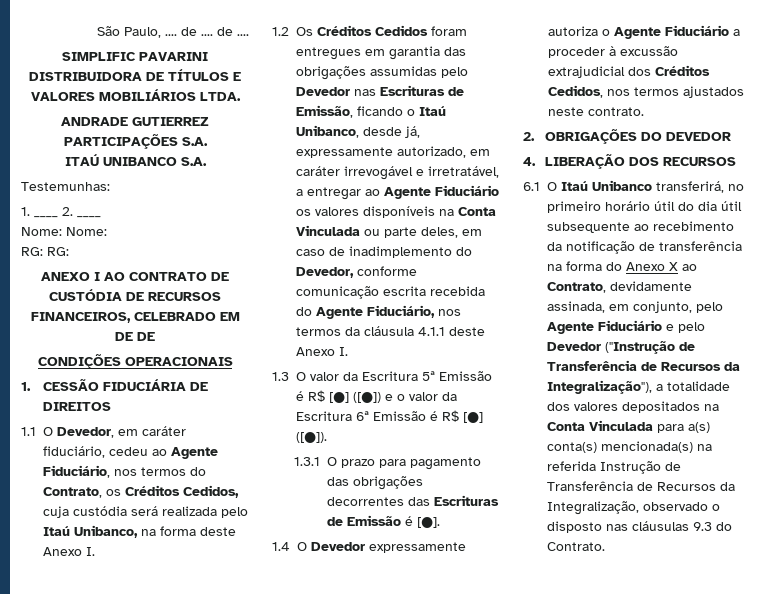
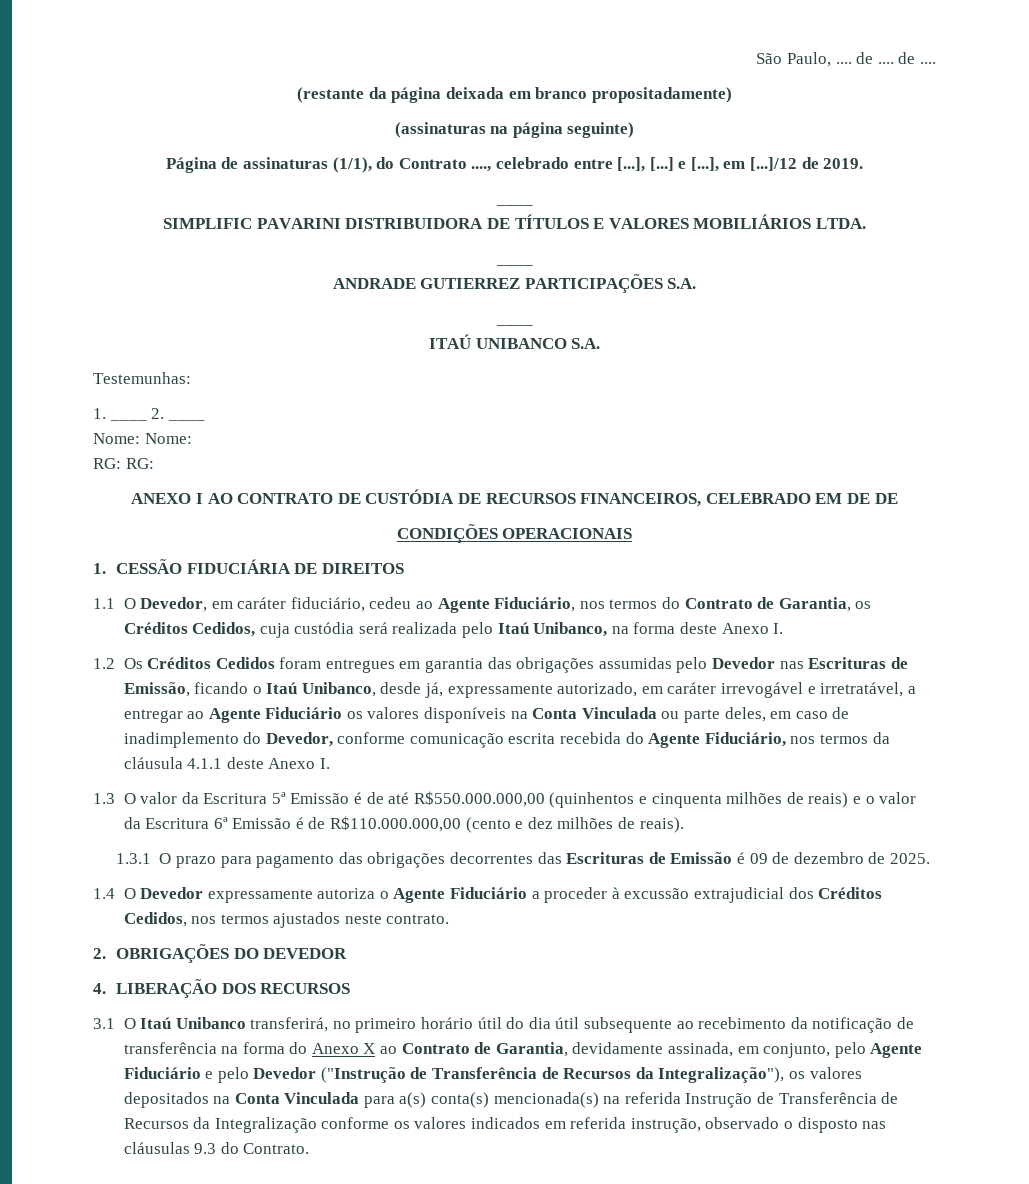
(249, 35) none -> [297,87,732,103] [394,122,635,138] [165,157,864,173] [495,204,533,206] // (restante da página deixada em branco propositadamente) // (assinaturas na página seguinte) // Página de assinaturas (1/1), do Contrato ...., celebrado entre [...], [...] e [...], em [...]/12 de 2019. // ____
(241, 96) none -> [495,264,533,266] // ____
(208, 141) none -> [495,324,533,326] // ____
[43,487,103,498] Contrato, -> [684,597,851,612] Contrato de Garantia,
[308,390,381,403] R$ [●] ([●]) -> [366,791,849,808] de até R$550.000.000,00 (quinhentos e cinquenta milhões de reais)
[442,410,483,423] [296,432,327,443] R$ [●] ([●]). -> [308,816,684,833] de R$110.000.000,00 (cento e dez milhões de reais).
[417,517,441,528] [●]. -> [749,852,930,864] 09 de dezembro de 2025.
[523,182,540,191] 6.1 -> [93,1018,115,1029] 3.1
[547,282,606,293] Contrato, -> [401,1042,568,1057] Contrato de Garantia,
[656,381,730,391] [547,402,570,411] a totalidade dos -> [788,1071,805,1079] os
[547,501,639,515] Integralização, -> [214,1117,701,1133] Integralização conforme os valores indicados em referida instrução,

